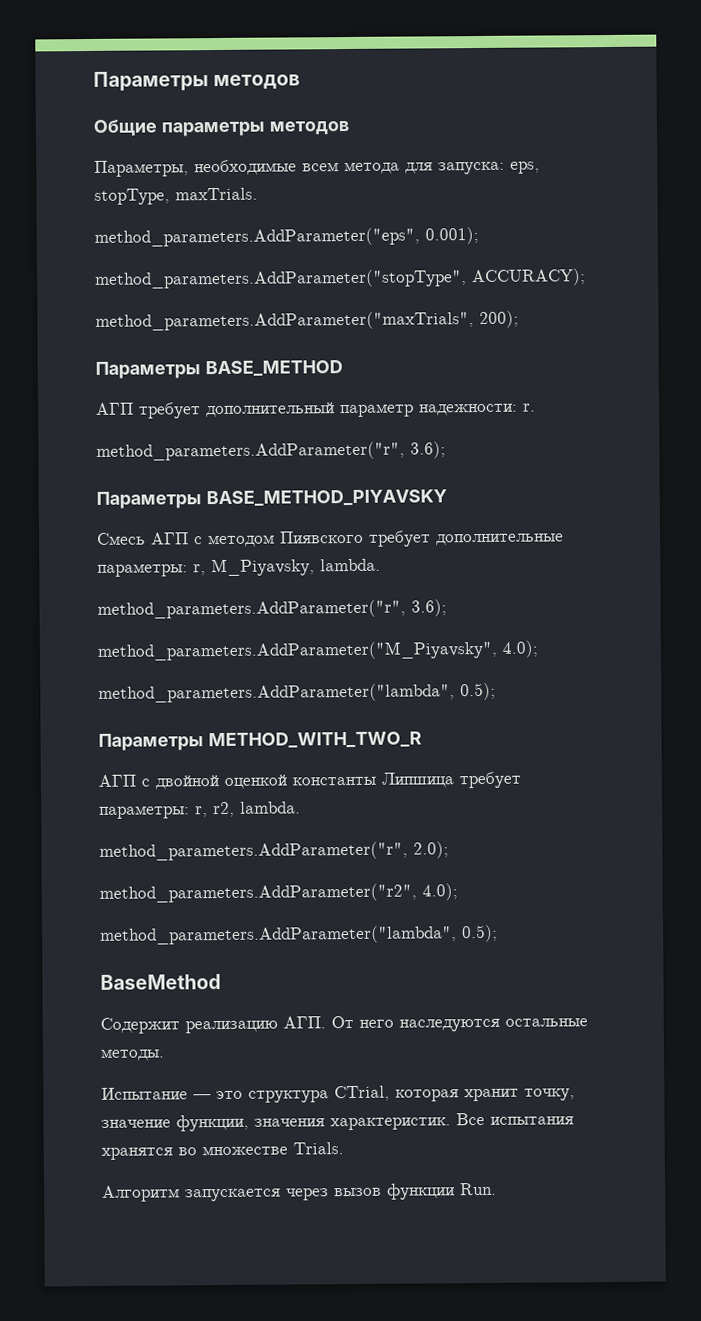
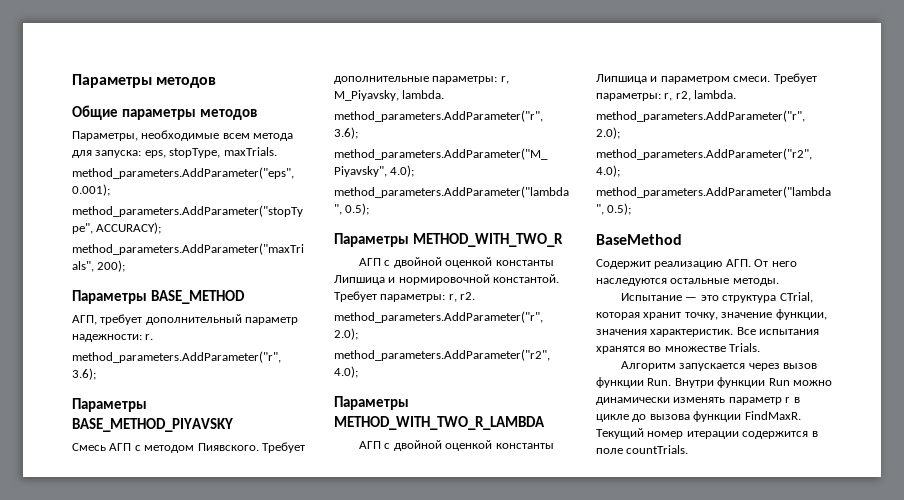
[96,402,134,415] АГП -> [72,315,97,325] АГП,
[280,530,431,547] Пиявского требует -> [197,442,305,453] Пиявского. Требует
[459,771,521,789] требует -> [388,274,560,285] [334,291,476,302] [334,311,543,323] [334,328,358,340] [334,349,550,361] [334,366,358,378] [334,396,409,410] [334,416,545,430] [358,440,554,451] [596,73,817,84] и нормировочной константой. Требует параметры: r, r2. // method_parameters.AddParameter("r", 2.0); // method_parameters.AddParameter("r2", 4.0); // Параметры METHOD_WITH_TWO_R_LAMBDA // АГП с двойной оценкой константы Липшица и параметром смеси. Требует
(497, 1189) none -> [674,377,832,388] [596,397,800,405] [596,411,801,422] [596,428,818,439] [596,445,689,454] Внутри функции Run можно динамически изменять параметр r в цикле до вызова функции FindMaxR. Текущий номер итерации содержится в поле countTrials.

